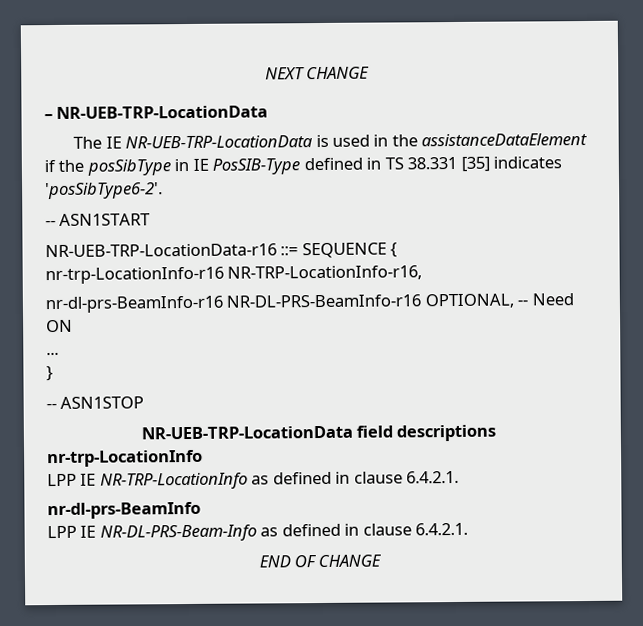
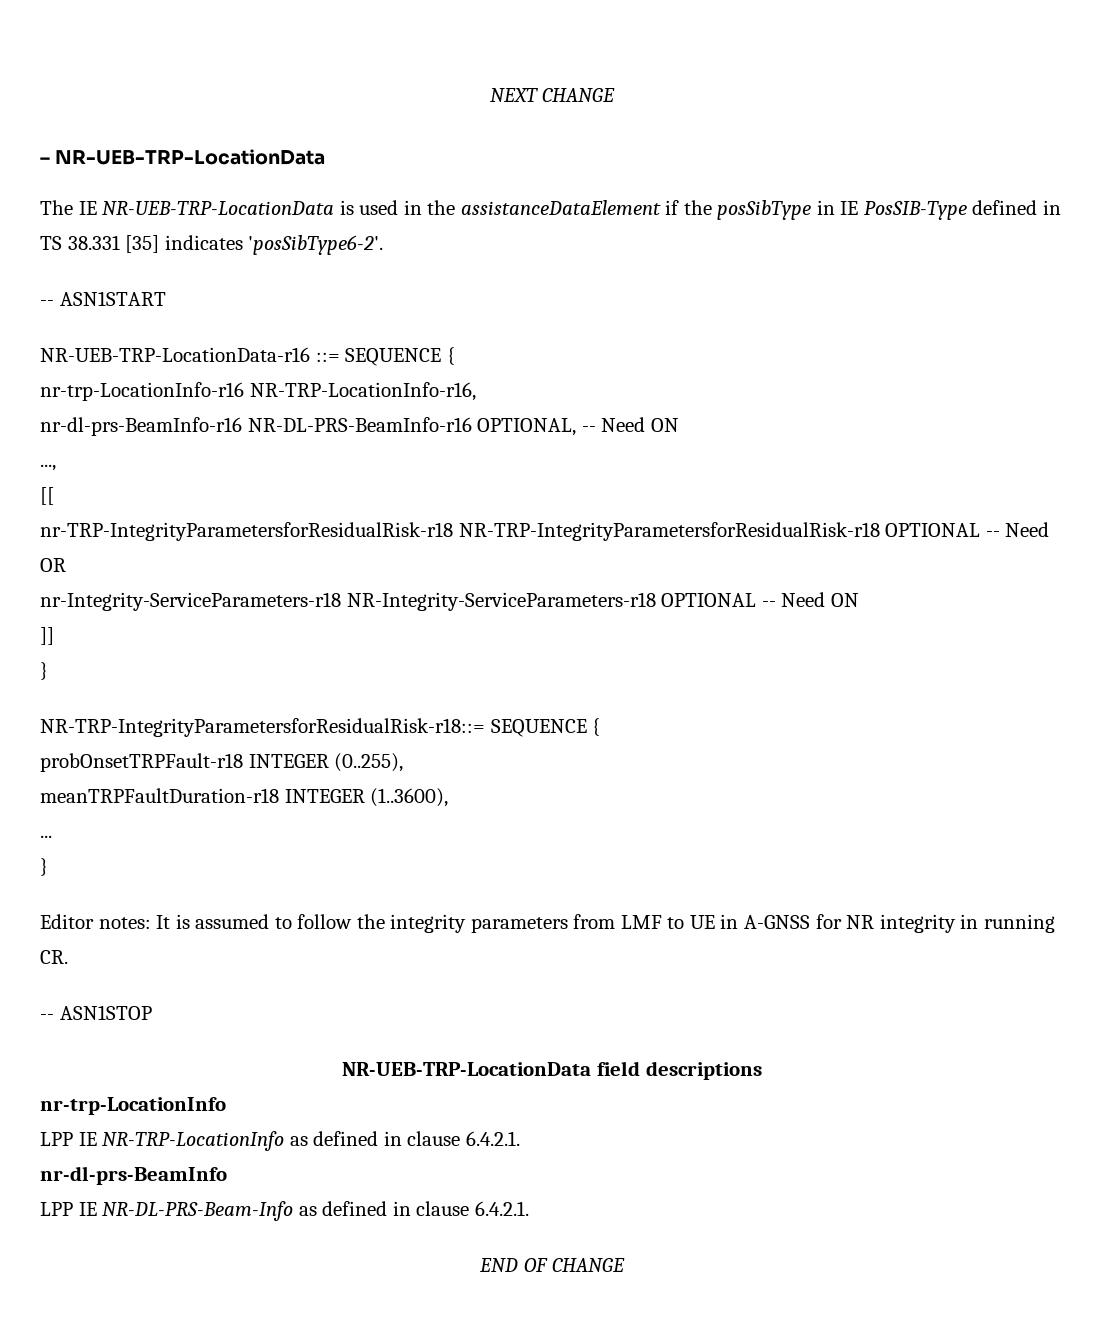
[46,351,59,356] [46,366,53,382] ... // } -> [40,464,56,471] [40,487,54,505] [40,522,1050,541] [40,558,66,572] [40,592,859,611] [40,627,54,645] [40,662,48,680] [40,718,601,737] [40,753,404,772] [40,788,449,807] [40,835,52,838] [40,858,48,876] [40,914,1055,933] [40,950,68,964] ..., // [[ // nr-TRP-IntegrityParametersforResidualRisk-r18 NR-TRP-IntegrityParametersforResidualRisk-r18 OPTIONAL -- Need OR // nr-Integrity-ServiceParameters-r18 NR-Integrity-ServiceParameters-r18 OPTIONAL -- Need ON // ]] // } // NR-TRP-IntegrityParametersforResidualRisk-r18::= SEQUENCE { // probOnsetTRPFault-r18 INTEGER (0..255), // meanTRPFaultDuration-r18 INTEGER (1..3600), // ... // } // Editor notes: It is assumed to follow the integrity parameters from LMF to UE in A-GNSS for NR integrity in running CR.

